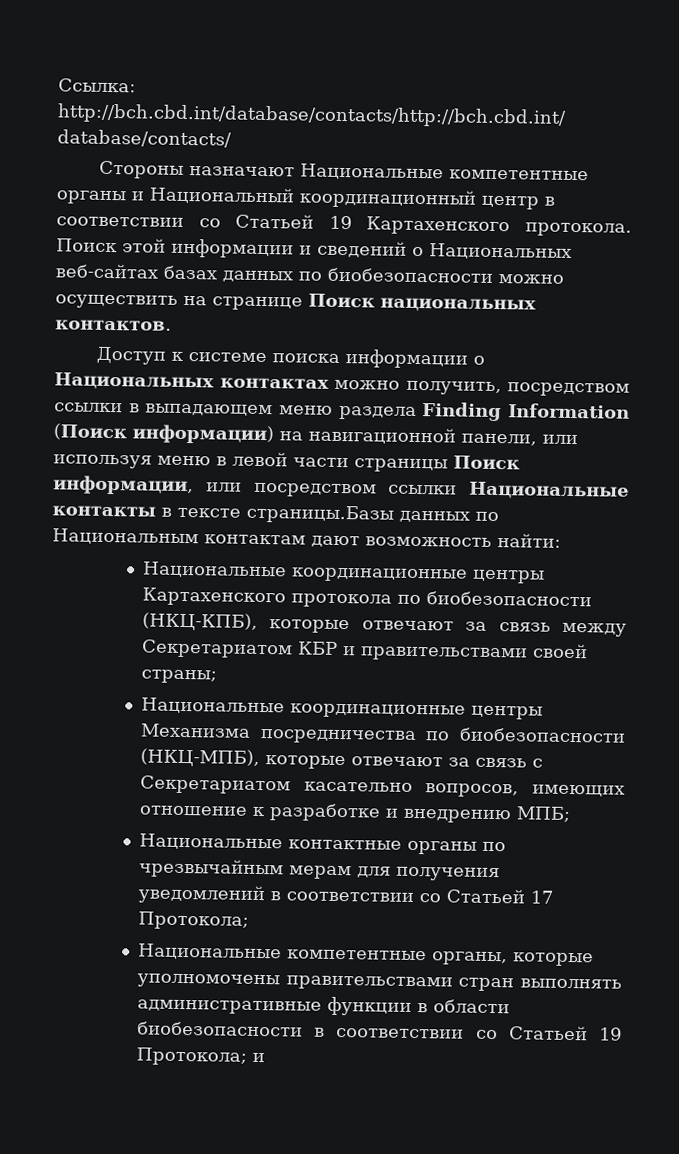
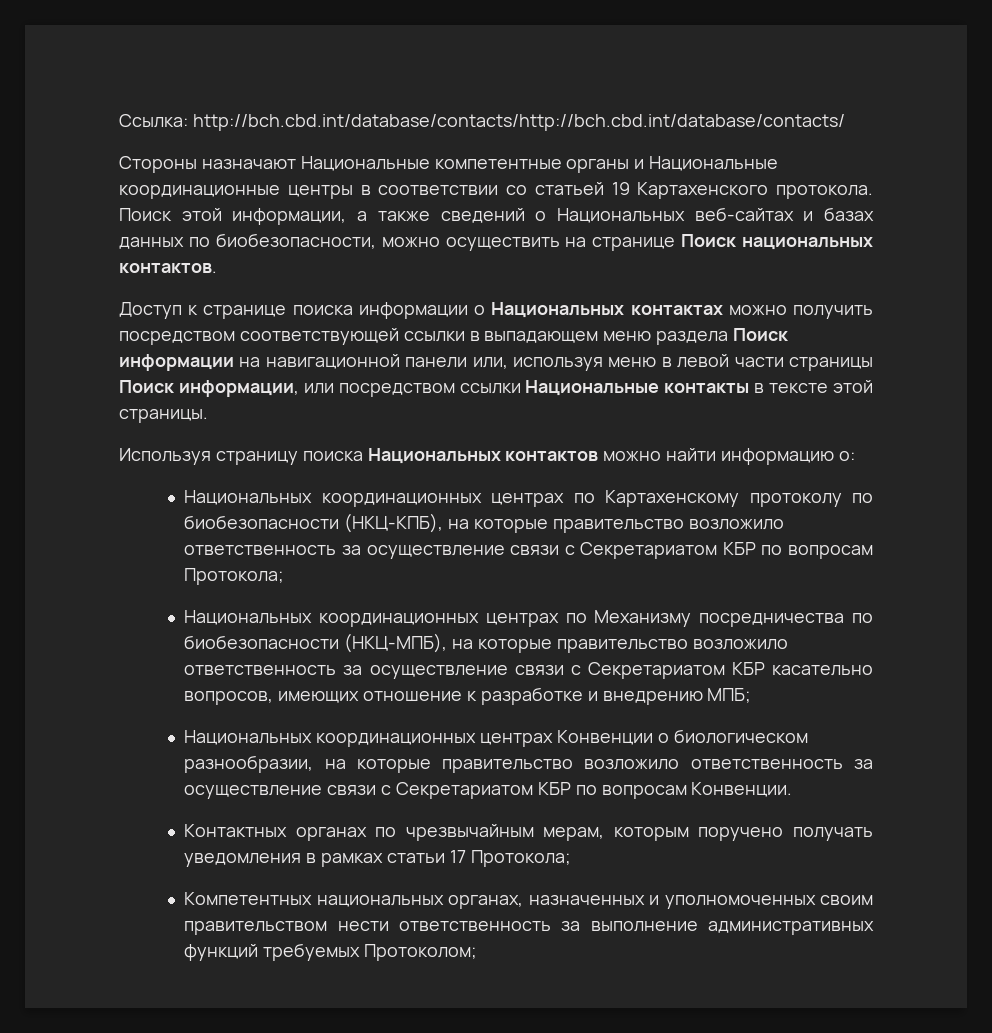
[149,186,555,210] [56,213,315,229] Национальный координационный центр в соответствии со Статьей -> [649,156,779,171] [119,182,604,199] Национальные координационные центры в соответствии со статьей
[171,238,312,259] информации и -> [232,208,430,225] информации, а также
(159, 271) none -> [803,211,814,221] и
[327,267,493,283] биобезопасности -> [215,233,376,249] биобезопасности,
[188,352,268,363] системе -> [203,305,287,319] странице
[405,380,630,397] получить, посредством -> [793,305,873,319] [119,328,399,345] получить посредством соответствующей
[422,402,630,422] [53,423,578,446] Finding Information (Поиск информации) на навигационной панели, или -> [733,328,790,341] [119,354,508,371] Поиск информации на навигационной панели или,
[246,504,499,524] [52,528,561,548] [141,561,545,584] [141,587,592,608] [141,612,627,637] [140,639,588,662] [140,669,217,684] [140,697,543,720] [139,723,626,744] [139,748,543,770] [139,775,291,795] страницы.Базы данных по Национальным контактам дают возможность найти: // Национальные координационные центры Картахенского протокола по биобезопасности (НКЦ-КПБ), которые отвечают за связь между Секретариатом КБР и правительствами своей страны; // Национальные координационные центры Механизма посредничества по биобезопасности (НКЦ-МПБ), которые отвечают за связь с Секретариатом -> [833,380,874,393] [119,409,208,423] [119,448,855,465] [184,490,873,507] [184,513,784,533] [184,542,873,559] [184,568,285,585] [184,610,873,627] [184,633,788,653] [184,662,765,679] этой страницы. // Используя страницу поиска Национальных контактов можно найти информацию о: // Национальных координационных центрах по Картахенскому протоколу по биобезопасности (НКЦ-КПБ), на которые правительство возложило ответственность за осуществление связи с Секретариатом КБР по вопросам Протокола; // Национальных координационных центрах по Механизму посредничества по биобезопасности (НКЦ-МПБ), на которые правительство возложило ответственность за осуществление связи с Секретариатом КБР
[138,833,506,855] [138,858,500,882] [137,884,553,905] [137,911,249,930] [137,943,594,967] [136,973,622,992] [136,996,510,1016] [136,1021,622,1041] [135,1047,265,1066] Национальные контактные органы по чрезвычайным мерам для получения уведомлений в соответствии со Статьей 17 Протокола; // Национальные компетентные органы, которые уполномочены правительствами стран выполнять административные функции в области биобезопасности в соответствии со Статьей 19 Протокола; и -> [184,729,808,747] [184,755,873,773] [184,782,793,799] [184,824,873,841] [184,850,571,867] [184,892,873,909] [184,921,874,935] [184,943,478,961] Национальных координационных центрах Конвенции о биологическом разнообразии, на которые правительство возложило ответственность за осуществление связи с Секретариатом КБР по вопросам Конвенции. // Контактных органах по чрезвычайным мерам, которым поручено получать уведомления в рамках статьи 17 Протокола; // Компетентных национальных органах, назначенных и уполномоченных своим правительством нести ответственность за выполнение административных функций требуемых Протоколом;

